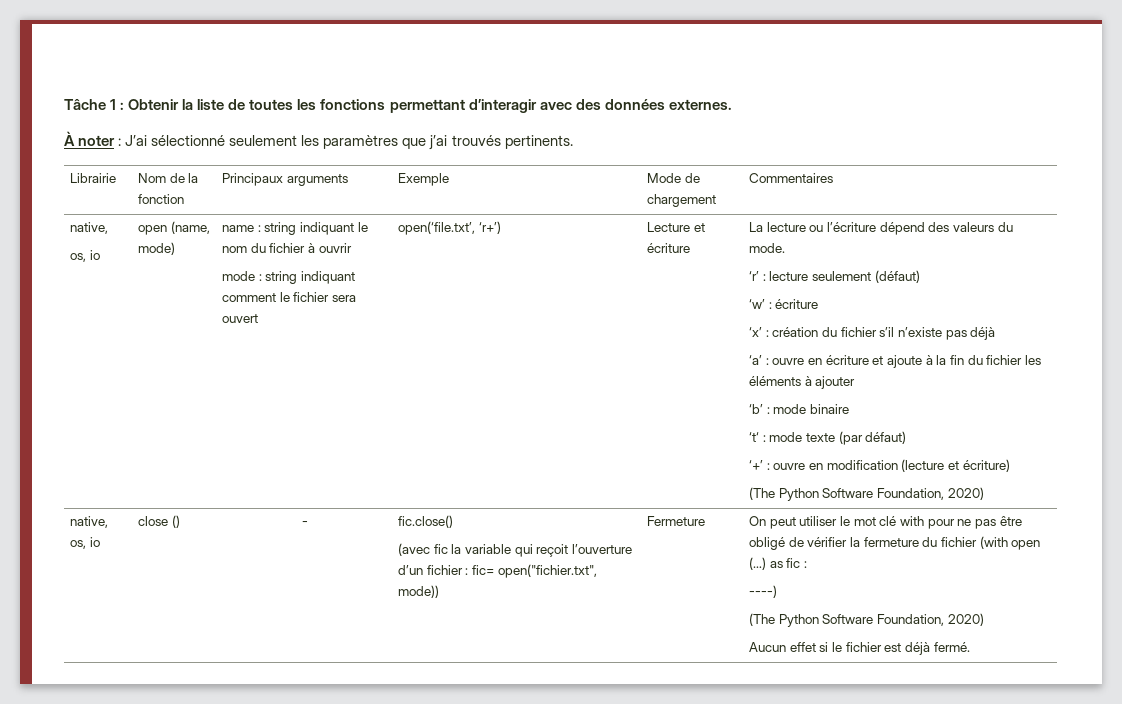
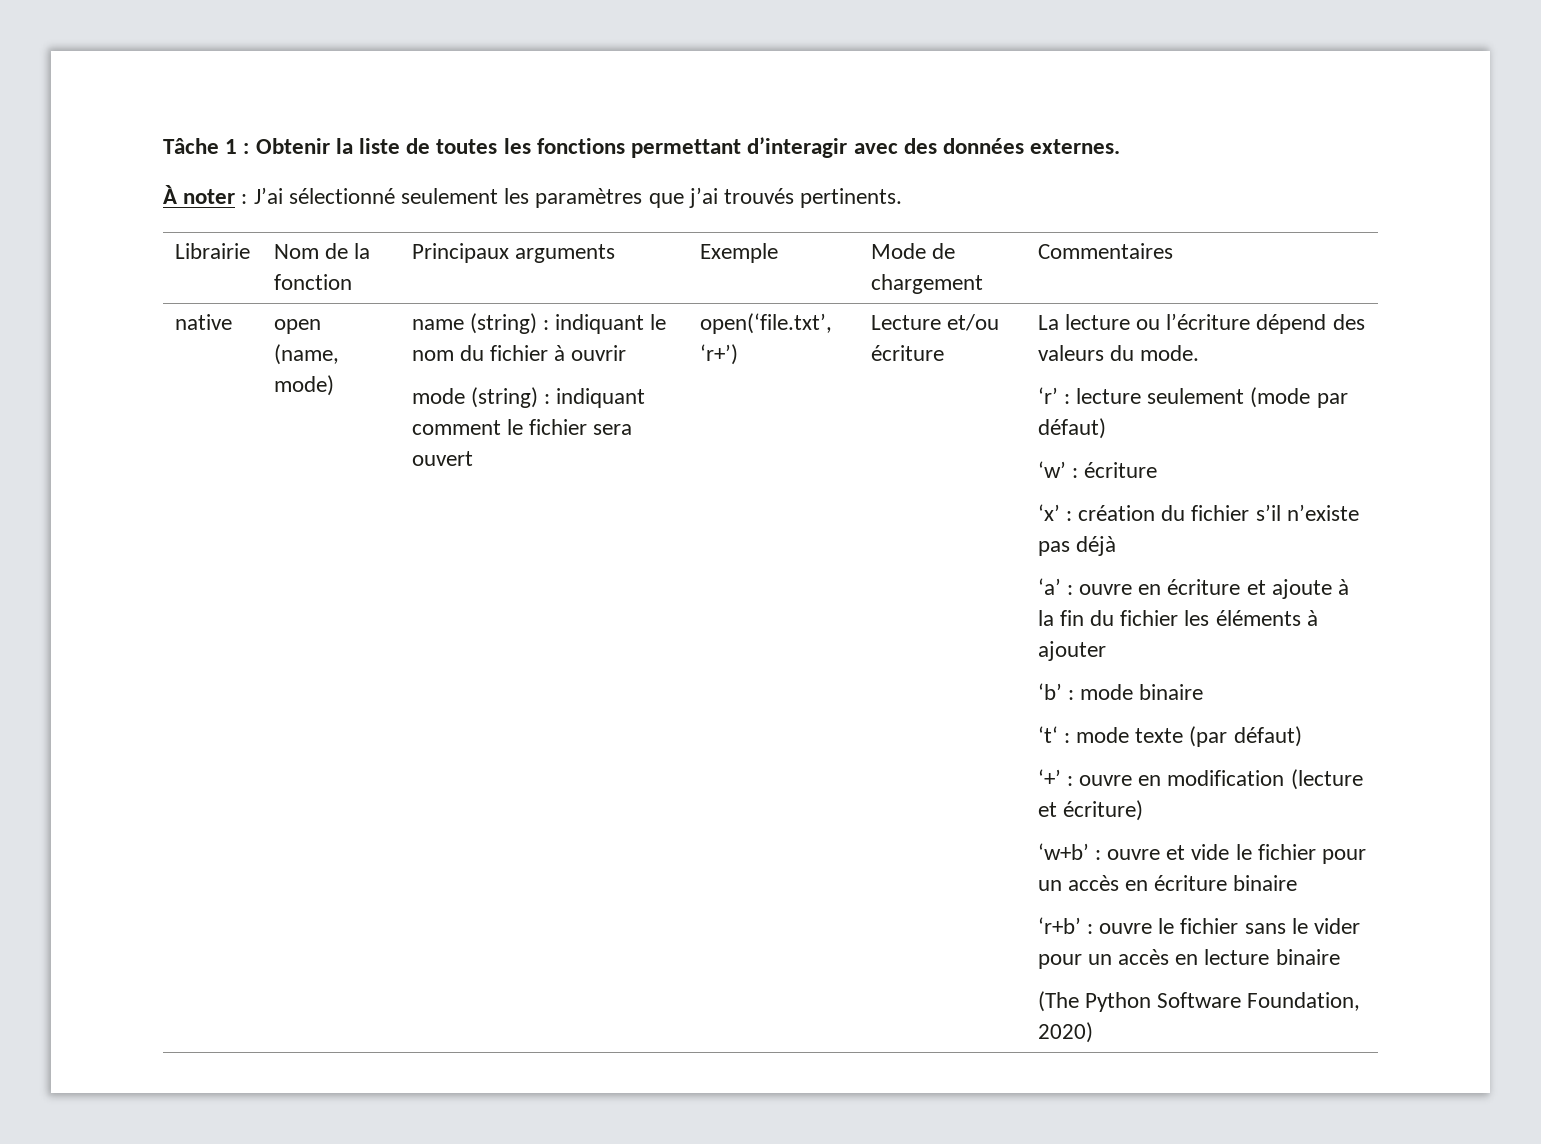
[70,222,109,234] [70,250,100,262] native, // os, io -> [174,314,232,330] native
[257,222,297,235] : string -> [469,313,549,334] (string) :
[258,271,298,284] : string -> [470,387,550,408] (string) :
[693,223,705,232] et -> [946,314,999,331] et/ou
[874,270,920,283] (défaut) -> [1250,387,1348,408] [1037,418,1106,439] (mode par défaut)
[749,487,984,501] [70,516,109,528] [70,537,100,549] [138,515,180,528] [301,521,308,526] [398,515,454,528] [398,543,632,557] [398,564,597,578] [398,585,440,598] [647,516,706,526] [749,516,1022,529] [749,536,1041,550] [749,557,808,570] [749,585,778,598] [749,613,984,627] [749,642,970,655] (The Python Software Foundation, 2020) // native, os, io | close () | - | fic.close() // (avec fic la variable qui reçoit l’ouverture d’un fichier : fic= open("fichier.txt", mode)) | Fermeture | On peut utiliser le mot clé with pour ne pas être obligé de vérifier la fermeture du fichier (with open (…) as fic : // ----) // (The Python Software Foundation, 2020) // Aucun effet si le fichier est déjà fermé. -> [1037,843,1367,864] [1037,875,1298,891] [1037,917,1361,934] [1037,949,1340,969] [1037,991,1361,1012] [1037,1022,1093,1043] ‘w+b’ : ouvre et vide le fichier pour un accès en écriture binaire // ‘r+b’ : ouvre le fichier sans le vider pour un accès en lecture binaire // (The Python Software Foundation, 2020)

